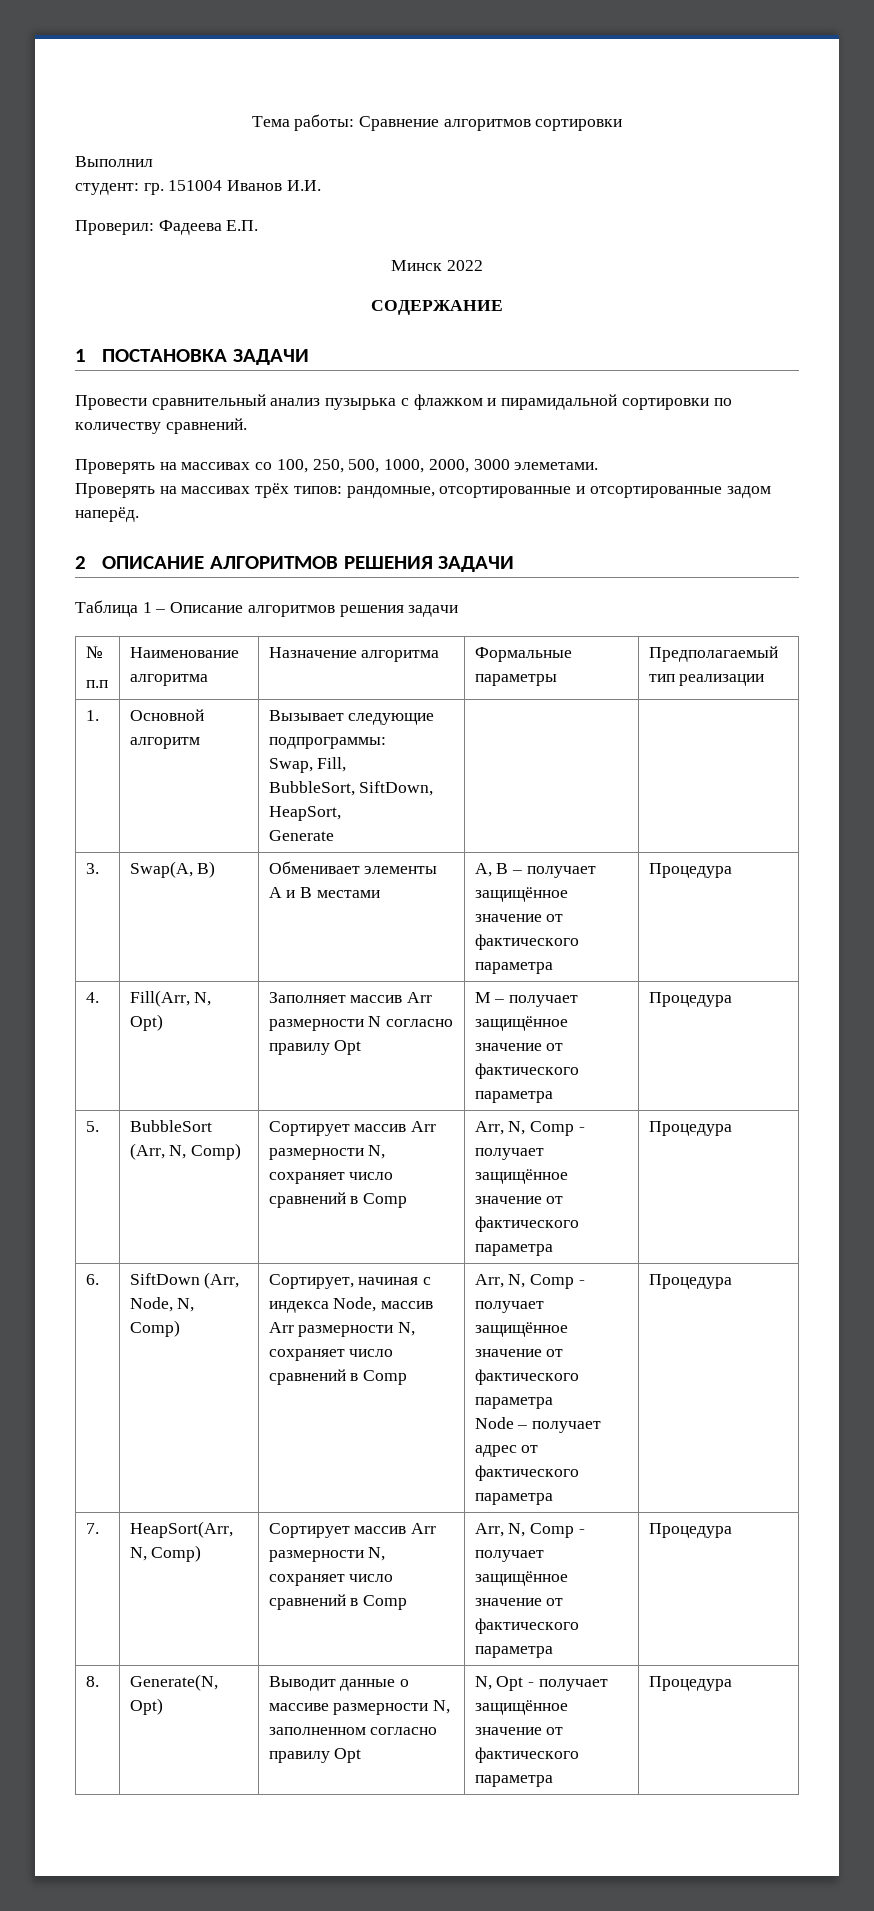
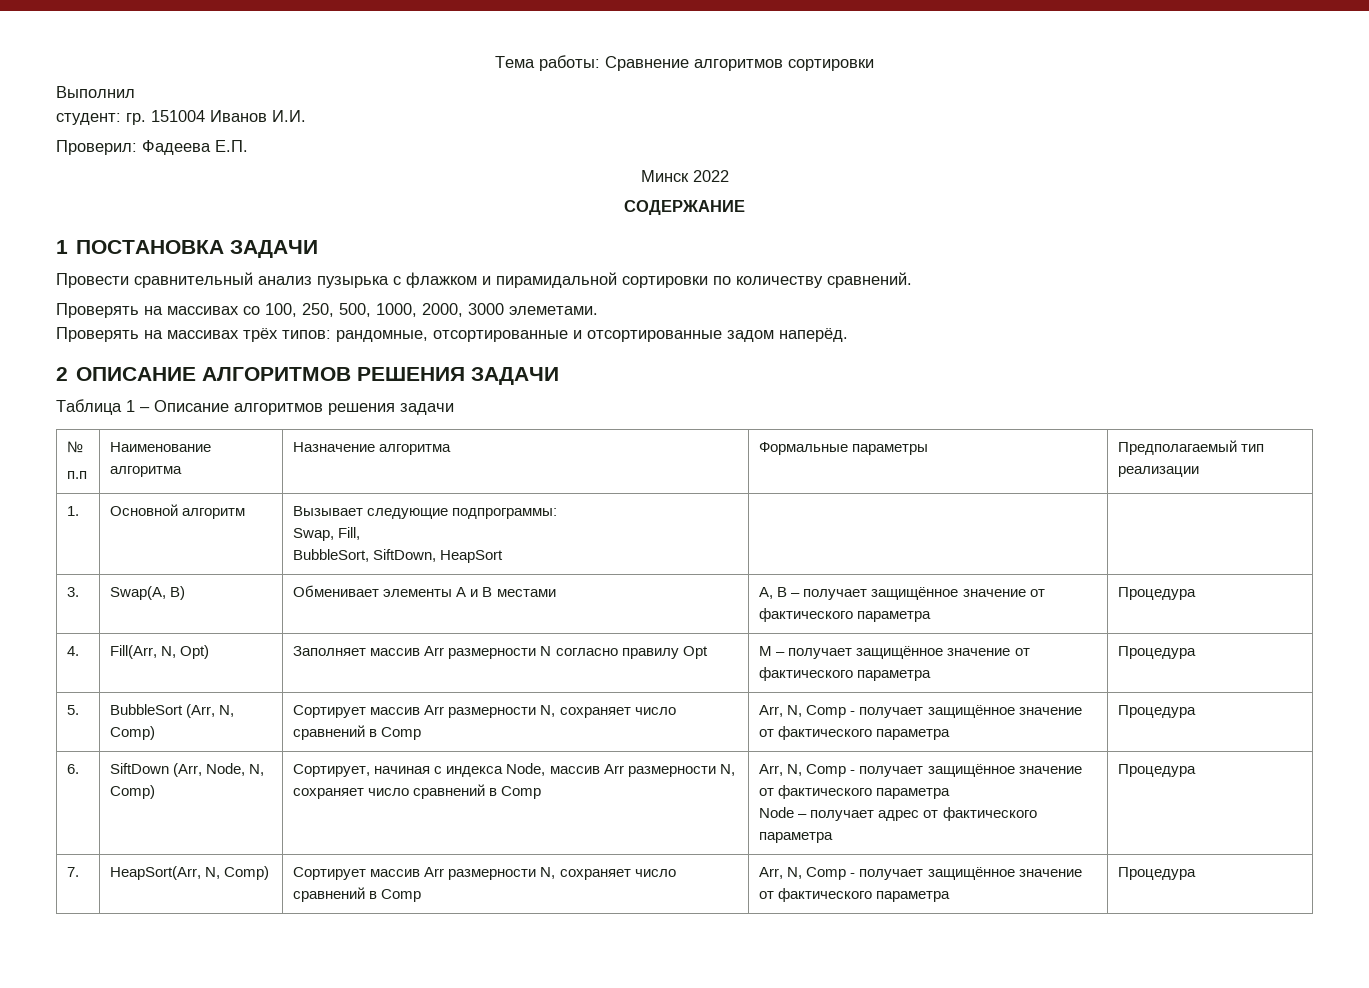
[268,806,341,821] [268,830,334,841] HeapSort, // Generate -> [440,550,504,563] HeapSort
[85,1676,99,1687] [129,1674,218,1691] [129,1698,163,1715] [268,1676,410,1691] [268,1700,451,1715] [268,1727,438,1735] [268,1748,362,1763] [474,1676,608,1691] [474,1700,568,1715] [474,1727,564,1735] [474,1747,579,1763] [474,1775,553,1787] [648,1676,732,1691] // 8. | Generate(N, Opt) | Выводит данные о массиве размерности N, заполненном согласно правилу Opt | N, Opt - получает защищённое значение от фактического параметра | Процедура -> (1197, 873) none

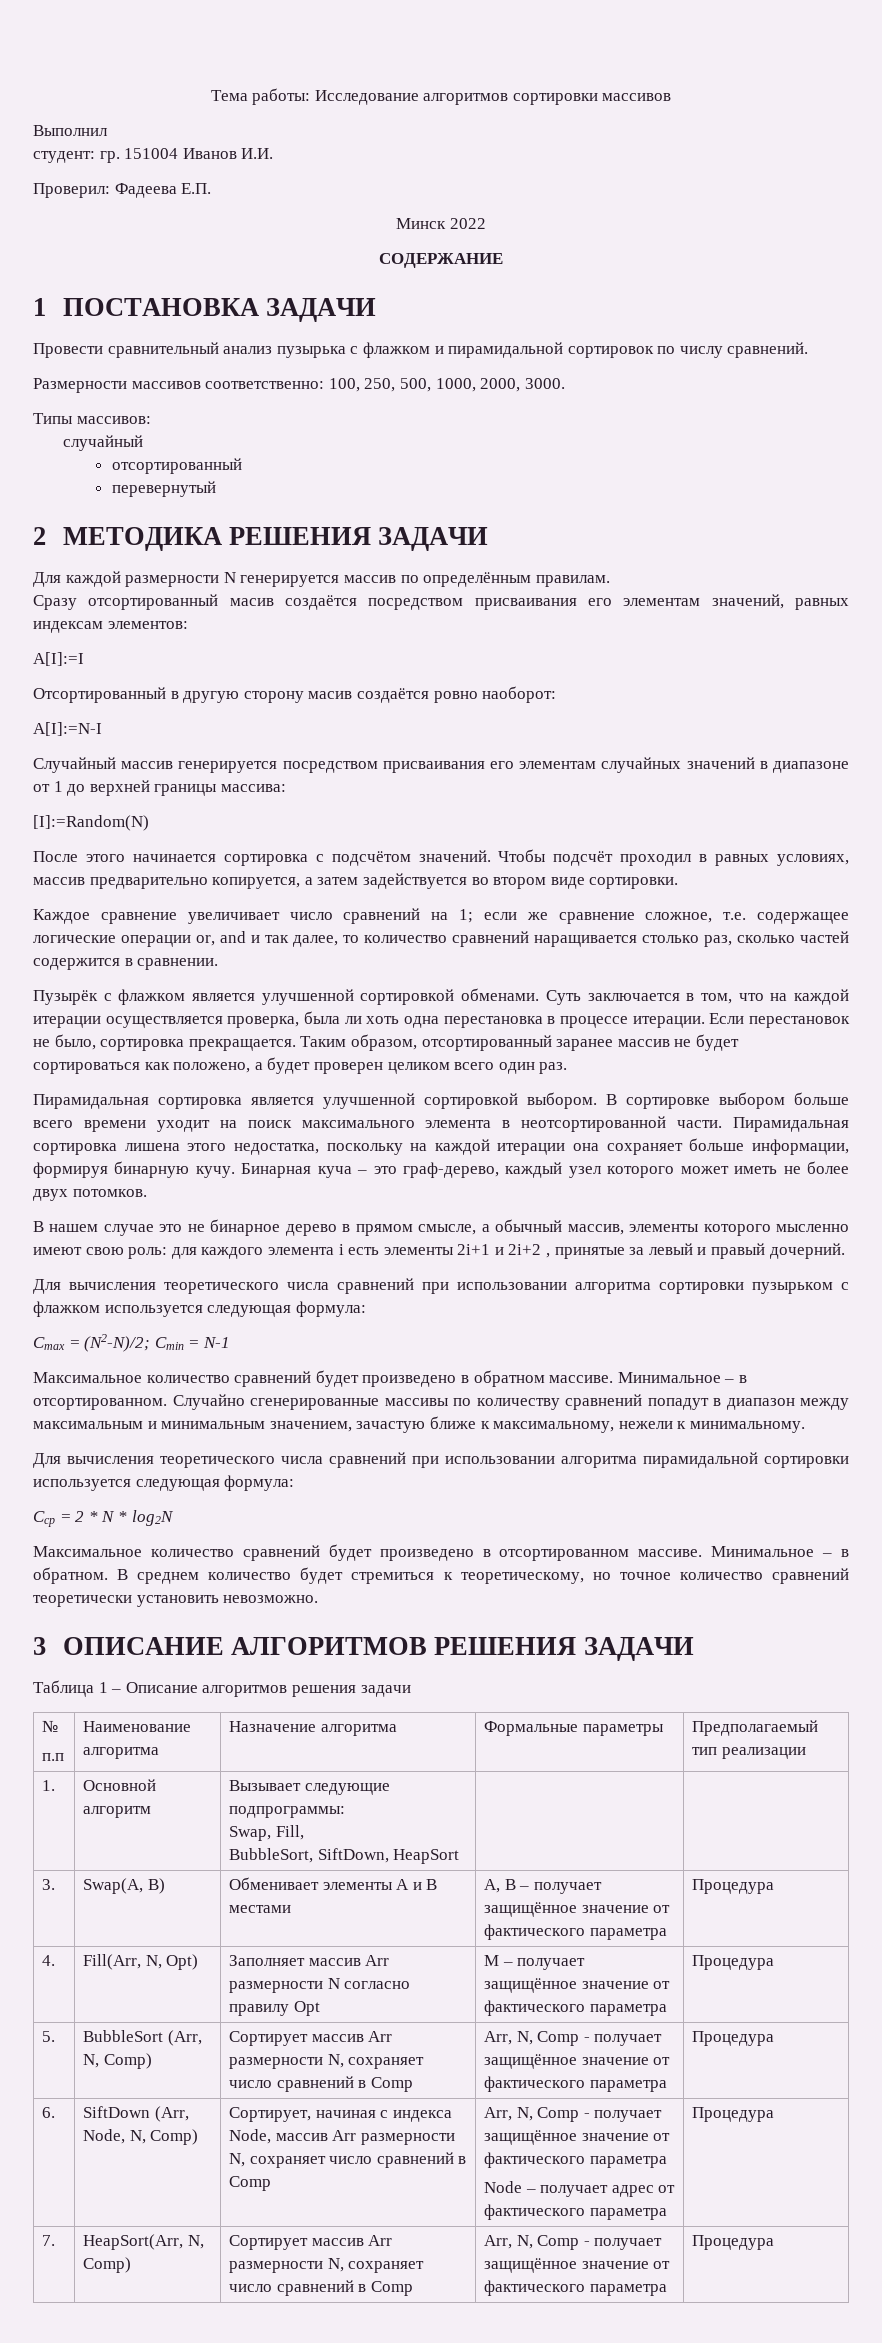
[605,56,689,71] Сравнение -> [314,90,419,105] Исследование
(874, 65) none -> [602,93,672,101] массивов
[622,272,912,288] [56,303,260,318] сортировки по количеству сравнений. // Проверять на массивах со -> [567,342,809,358] [33,378,325,393] сортировок по числу сравнений. // Размерности массивов соответственно:
[468,303,598,315] [56,327,848,342] [56,367,68,381] 3000 элеметами. // Проверять на массивах трёх типов: рандомные, отсортированные и отсортированные задом наперёд. // 2 -> [524,378,565,389] [33,413,151,424] [63,435,144,451] [111,458,242,474] [111,481,216,497] [33,527,489,551] [33,571,610,587] [33,594,849,610] [33,621,188,633] [33,652,84,666] [33,686,557,703] [33,722,102,736] [33,757,850,773] [33,780,286,796] [33,815,149,831] [33,849,849,866] [33,873,679,889] [33,908,849,924] [33,931,849,947] [33,958,219,970] [33,988,850,1005] [33,1011,850,1028] [33,1034,739,1051] [33,1057,568,1074] [33,1092,849,1109] [33,1116,849,1132] [33,1138,849,1155] [33,1161,850,1178] [33,1189,147,1201] [33,1219,849,1236] [33,1243,845,1259] [33,1278,849,1294] [33,1301,366,1317] [33,1334,230,1352] [33,1370,747,1387] [33,1394,849,1410] [33,1416,805,1433] [33,1452,849,1468] [33,1475,295,1491] [33,1510,174,1527] [33,1544,849,1561] [33,1567,849,1584] [33,1595,319,1607] [33,1637,46,1655] 3000. // Типы массивов: // случайный // отсортированный // перевернутый // 2 МЕТОДИКА РЕШЕНИЯ ЗАДАЧИ // Для каждой размерности N генерируется массив по определённым правилам. // Сразу отсортированный масив создаётся посредством присваивания его элементам значений, равных индексам элементов: // A[I]:=I // Отсортированный в другую сторону масив создаётся ровно наоборот: // A[I]:=N-I // Случайный массив генерируется посредством присваивания его элементам случайных значений в диапазоне от 1 до верхней границы массива: // [I]:=Random(N) // После этого начинается сортировка с подсчётом значений. Чтобы подсчёт проходил в равных условиях, массив предварительно копируется, а затем задействуется во втором виде сортировки. // Каждое сравнение увеличивает число сравнений на 1; если же сравнение сложное, т.е. содержащее логические операции or, and и так далее, то количество сравнений наращивается столько раз, сколько частей содержится в сравнении. // Пузырёк с флажком является улучшенной сортировкой обменами. Суть заключается в том, что на каждой итерации осуществляется проверка, была ли хоть одна перестановка в процессе итерации. Если перестановок не было, сортировка прекращается. Таким образом, отсортированный заранее массив не будет сортироваться как положено, а будет проверен целиком всего один раз. // Пирамидальная сортировка является улучшенной сортировкой выбором. В сортировке выбором больше всего времени уходит на поиск максимального элемента в неотсортированной части. Пирамидальная сортировка лишена этого недостатка, поскольку на каждой итерации она сохраняет больше информации, формируя бинарную кучу. Бинарная куча – это граф-дерево, каждый узел которого может иметь не более двух потомков. // В нашем случае это не бинарное дерево в прямом смысле, а обычный массив, элементы которого мысленно имеют свою роль: для каждого элемента i есть элементы 2i+1 и 2i+2 , принятые за левый и правый дочерний. // Для вычисления теоретического числа сравнений при использовании алгоритма сортировки пузырьком с флажком используется следующая формула: // Cmax = (N2-N)/2; Cmin = N-1 // Максимальное количество сравнений будет произведено в обратном массиве. Минимальное – в отсортированном. Случайно сгенерированные массивы по количеству сравнений попадут в диапазон между максимальным и минимальным значением, зачастую ближе к максимальному, нежели к минимальному. // Для вычисления теоретического числа сравнений при использовании алгоритма пирамидальной сортировки используется следующая формула: // Cср = 2 * N * log2N // Максимальное количество сравнений будет произведено в отсортированном массиве. Минимальное – в обратном. В среднем количество будет стремиться к теоретическому, но точное количество сравнений теоретически установить невозможно. // 3

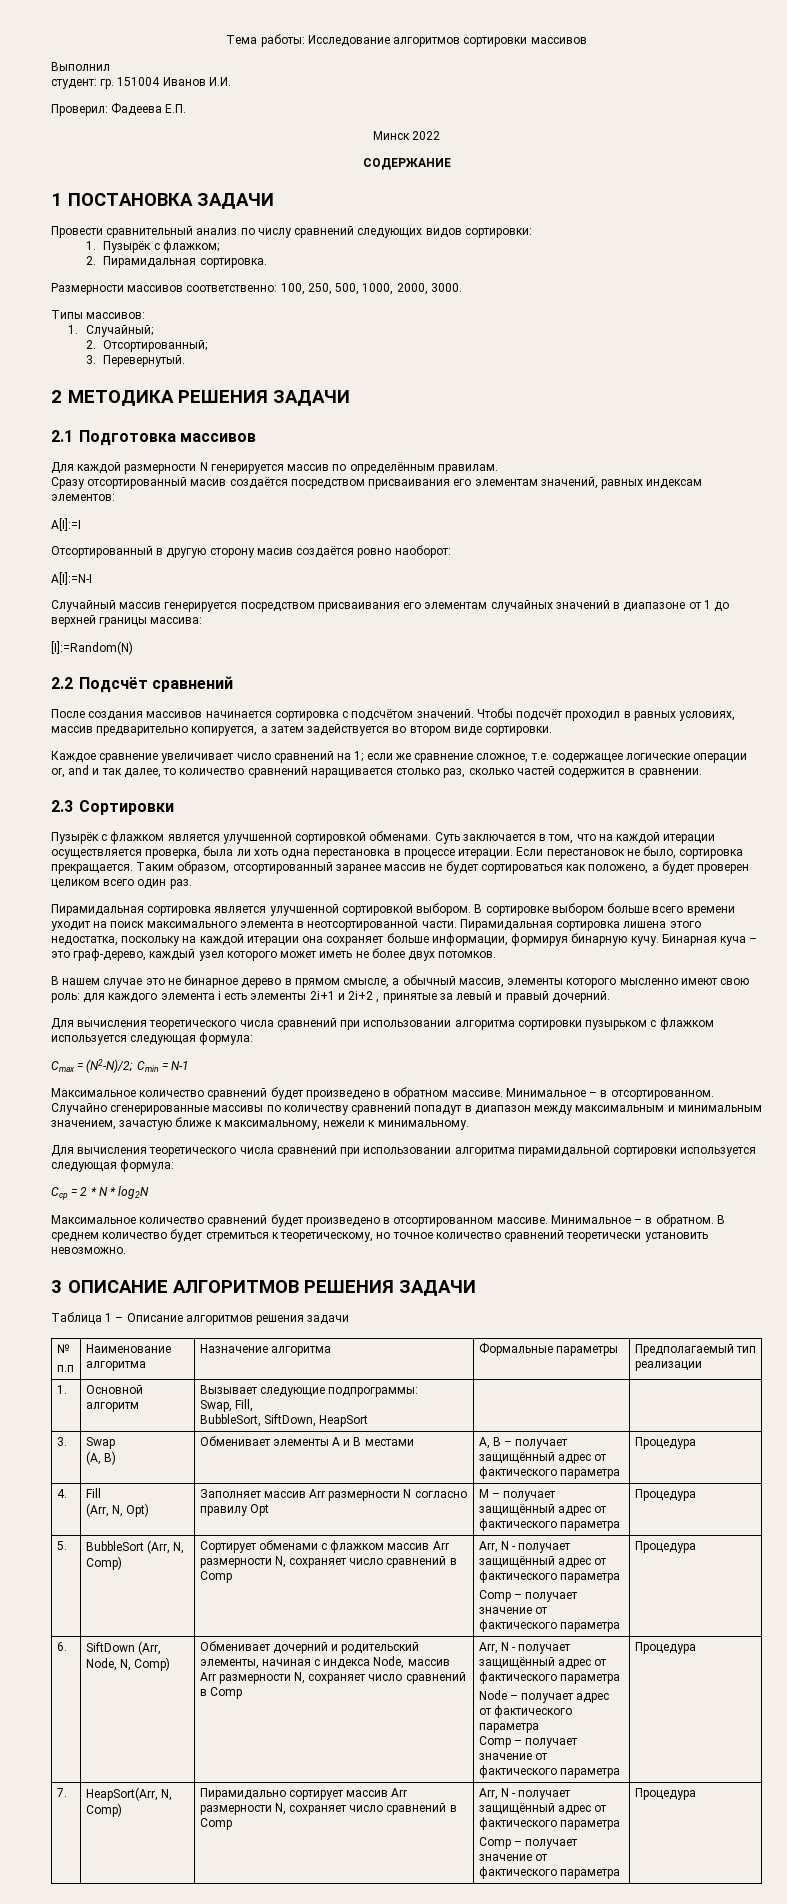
[276,342,809,358] пузырька с флажком и пирамидальной сортировок по числу сравнений. -> [240,226,532,238] [85,240,219,253] [85,256,267,268] по числу сравнений следующих видов сортировки: // 1. Пузырёк с флажком; // 2. Пирамидальная сортировка.
[63,435,144,451] [111,458,242,474] [111,481,216,497] случайный // отсортированный // перевернутый -> [68,325,153,337] [85,340,208,352] [85,355,186,367] 1. Случайный; // 2. Отсортированный; // 3. Перевернутый.
(489, 539) none -> [51,430,257,446] // 2.1 Подготовка массивов
(149, 823) none -> [51,676,234,693] // 2.2 Подсчёт сравнений
[85,854,125,862] этого -> [88,711,203,721] создания массивов
(219, 964) none -> [51,800,174,815] // 2.3 Сортировки
[83,1878,144,1894] Swap(A, -> [85,1437,115,1449] [85,1451,101,1465] Swap // (A,
[484,1902,649,1917] защищённое значение -> [478,1452,591,1464] защищённый адрес
[83,1954,142,1970] Fill(Arr, -> [85,1488,101,1498] [85,1503,109,1517] Fill // (Arr,
[484,1978,649,1993] защищённое значение -> [478,1504,591,1516] защищённый адрес
(309, 2038) none -> [258,1540,385,1553] обменами с флажком
[516,2031,663,2046] [484,2054,578,2069] N, Comp - получает защищённое -> [500,1541,572,1553] [478,1556,608,1568] [478,1570,620,1583] [478,1590,579,1602] N - получает защищённый адрес от фактического параметра // Comp – получает
[229,2107,312,2122] Сортирует, -> [199,1641,420,1654] [199,1659,259,1669] Обменивает дочерний и родительский элементы,
[516,2107,663,2122] [484,2130,649,2145] N, Comp - получает защищённое значение -> [500,1642,572,1654] [478,1657,591,1669] N - получает защищённый адрес
(667, 2214) none -> [478,1736,579,1748] [478,1753,548,1760] [478,1765,620,1778] // Comp – получает значение от фактического параметра
[229,2235,309,2250] Сортирует -> [199,1788,344,1800] Пирамидально сортирует
[516,2235,663,2250] [484,2258,578,2273] N, Comp - получает защищённое -> [500,1788,572,1800] [478,1803,608,1815] [478,1817,620,1830] [478,1837,579,1849] N - получает защищённый адрес от фактического параметра // Comp – получает

